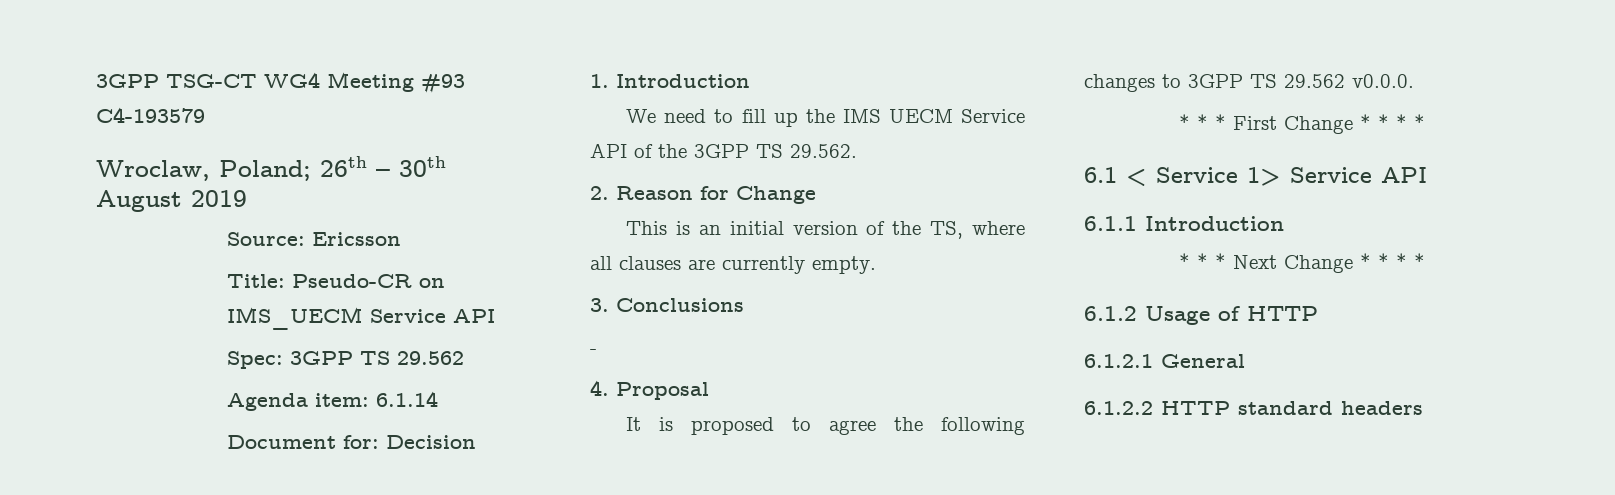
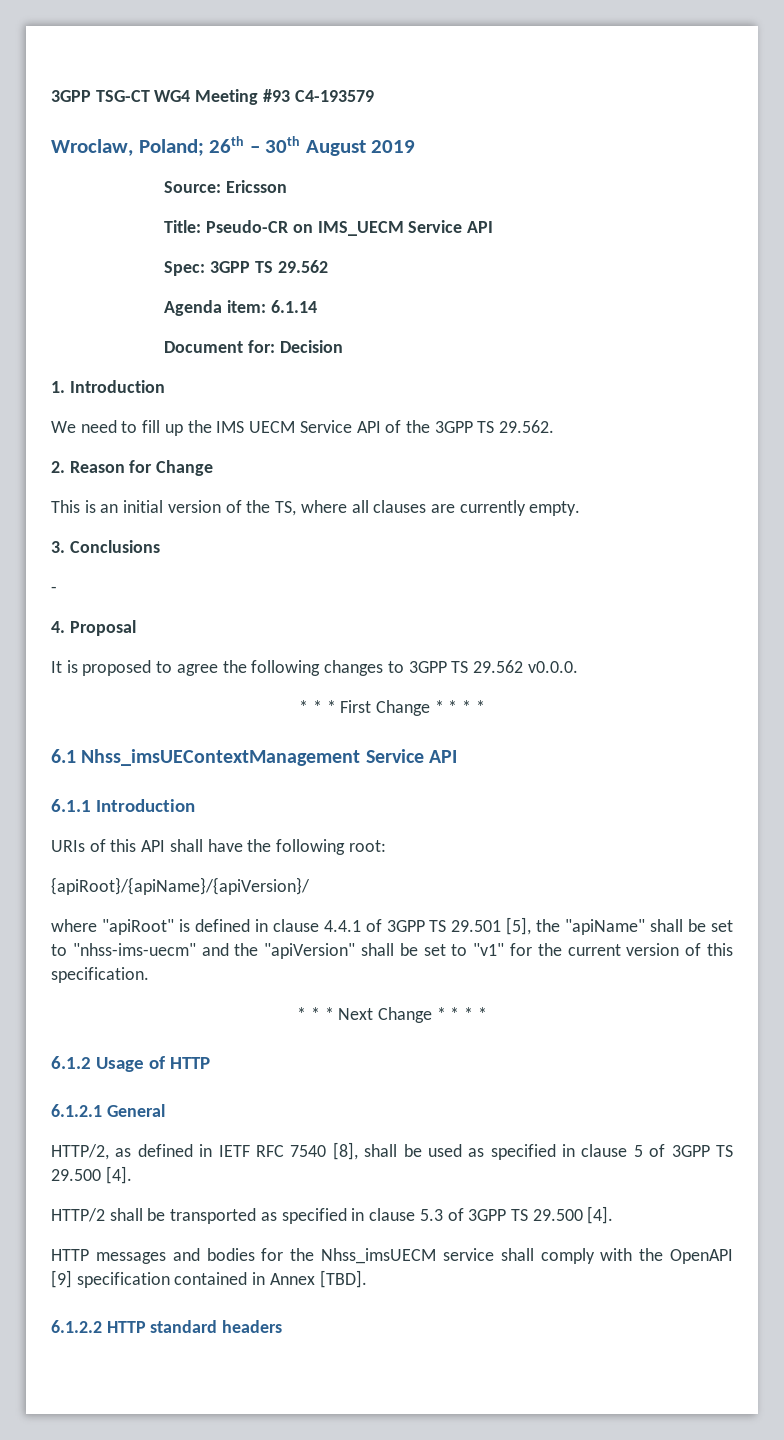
[1126,167,1281,186] < Service 1> -> [81,749,361,766] Nhss_imsUEContextManagement
(1284, 223) none -> [51,839,386,855] [51,877,310,895] [51,917,733,935] [51,943,733,959] [51,967,149,983] // URIs of this API shall have the following root: // {apiRoot}/{apiName}/{apiVersion}/ // where "apiRoot" is defined in clause 4.4.1 of 3GPP TS 29.501 [5], the "apiName" shall be set to "nhss-ims-uecm" and the "apiVersion" shall be set to "v1" for the current version of this specification.
(1245, 361) none -> [51,1142,734,1160] [51,1166,132,1184] [51,1206,614,1224] [51,1248,734,1264] [51,1270,367,1288] // HTTP/2, as defined in IETF RFC 7540 [8], shall be used as specified in clause 5 of 3GPP TS 29.500 [4]. // HTTP/2 shall be transported as specified in clause 5.3 of 3GPP TS 29.500 [4]. // HTTP messages and bodies for the Nhss_imsUECM service shall comply with the OpenAPI [9] specification contained in Annex [TBD].

